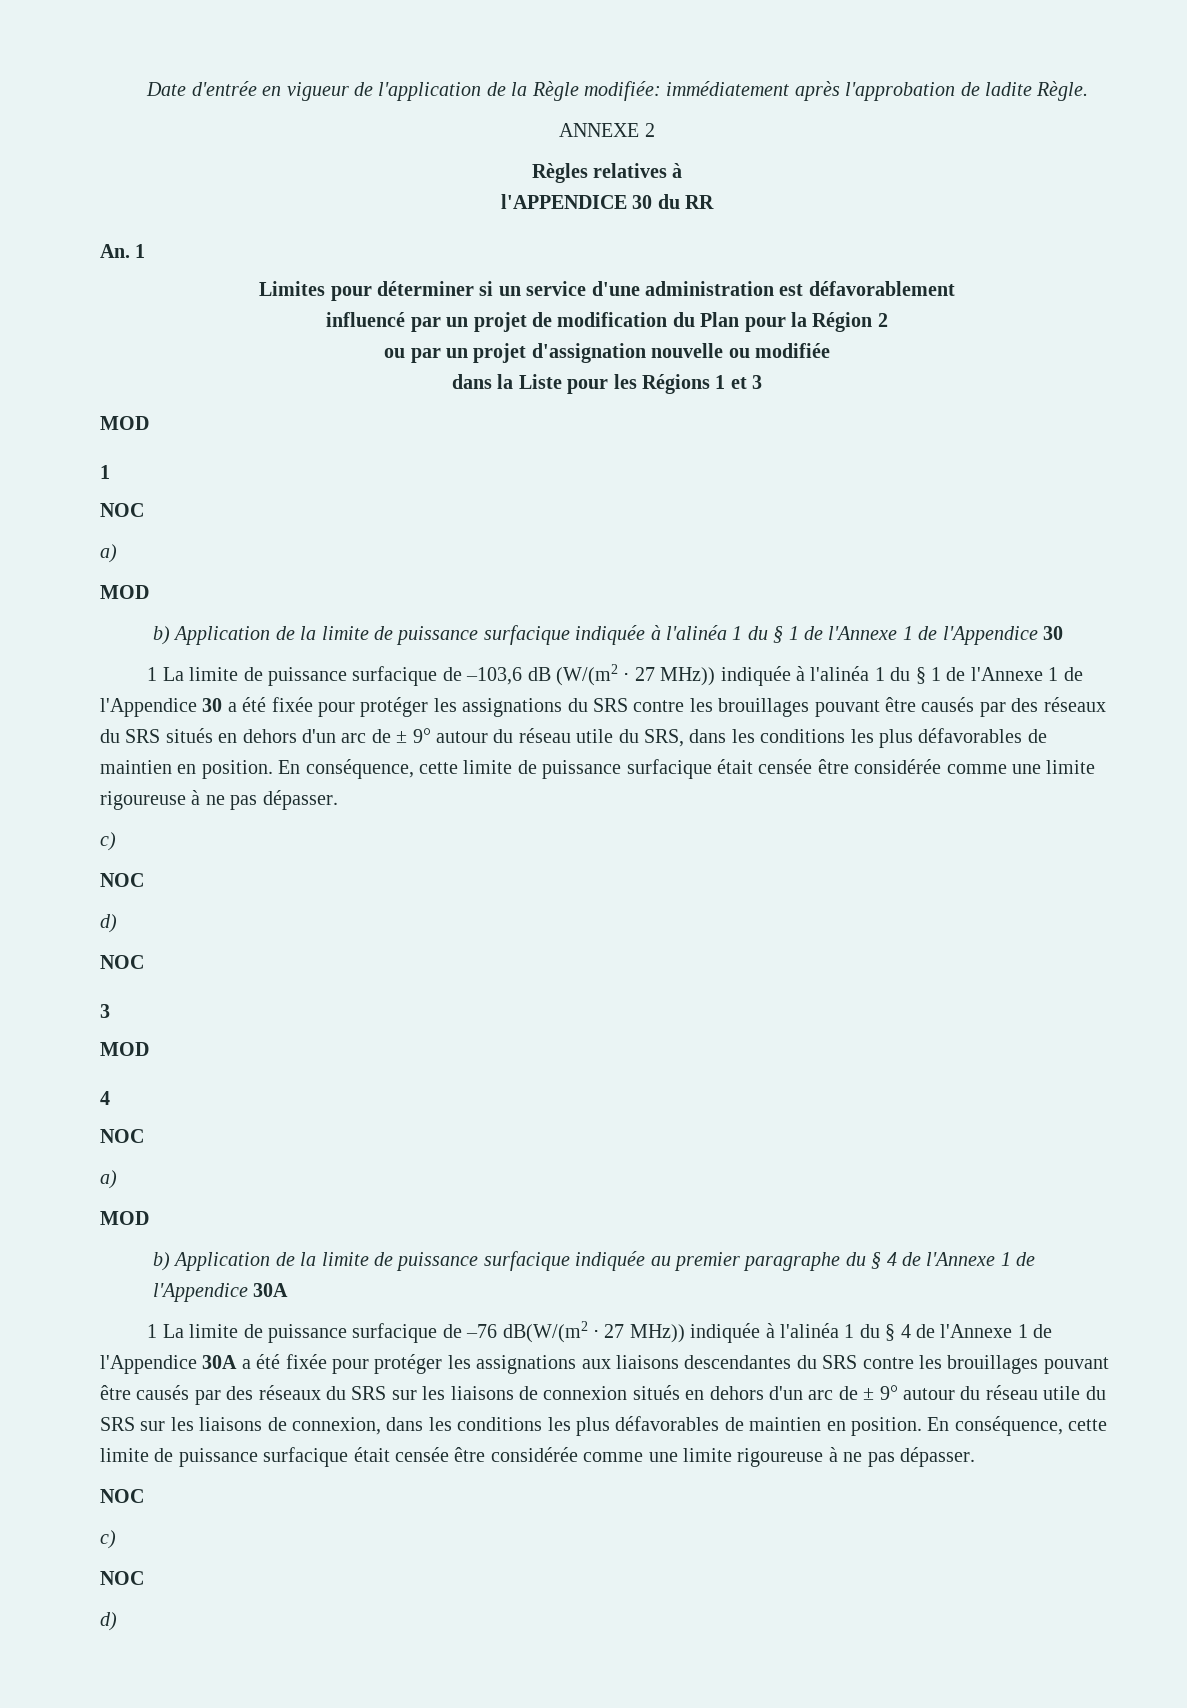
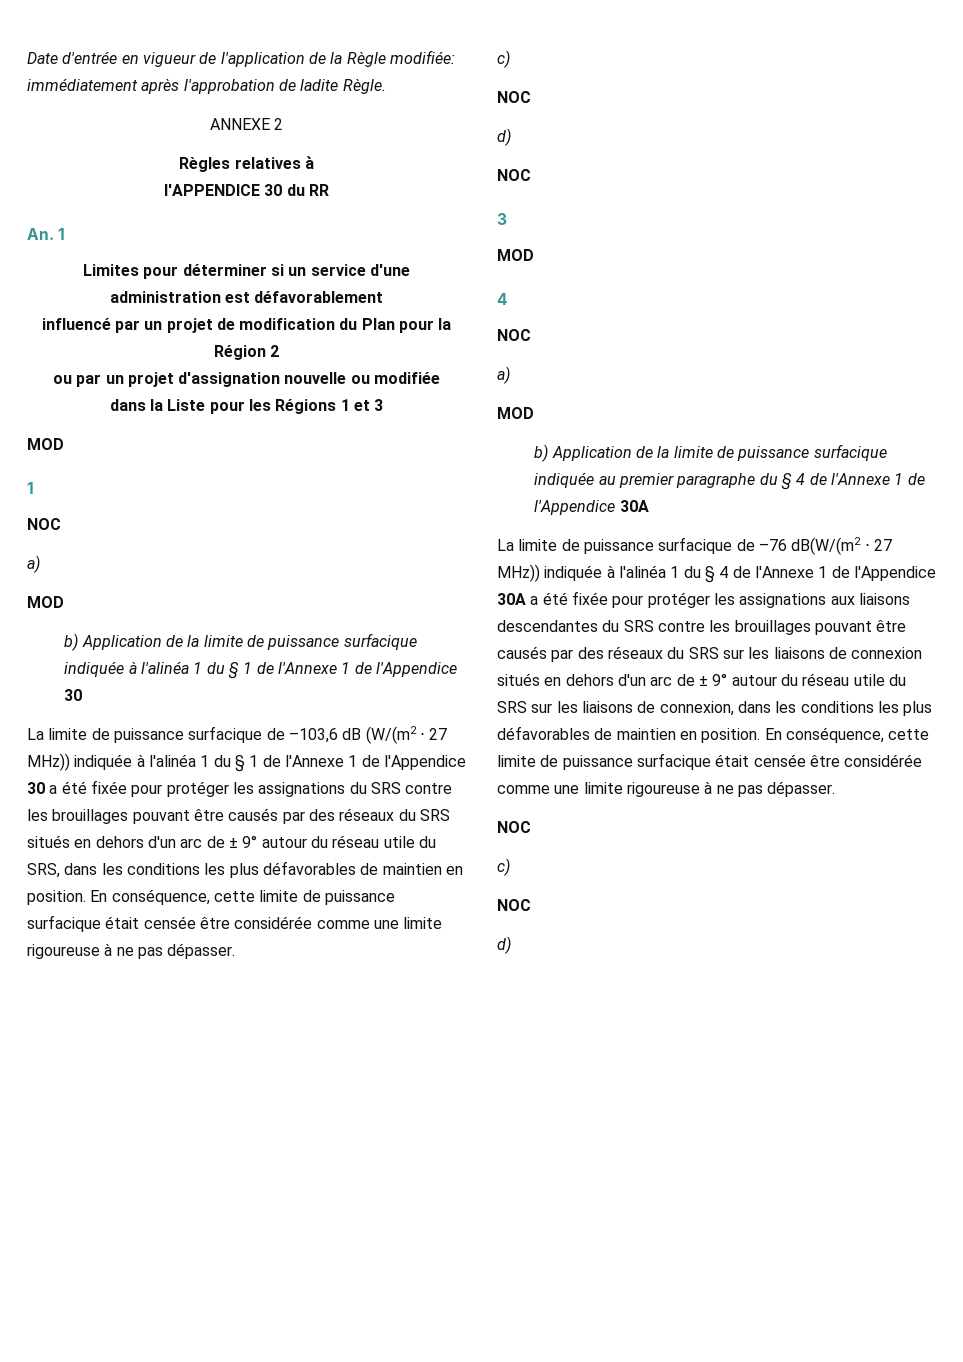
[147,667,158,681] 1 -> (83, 695) none
[147,1324,158,1338] 1 -> (649, 506) none

